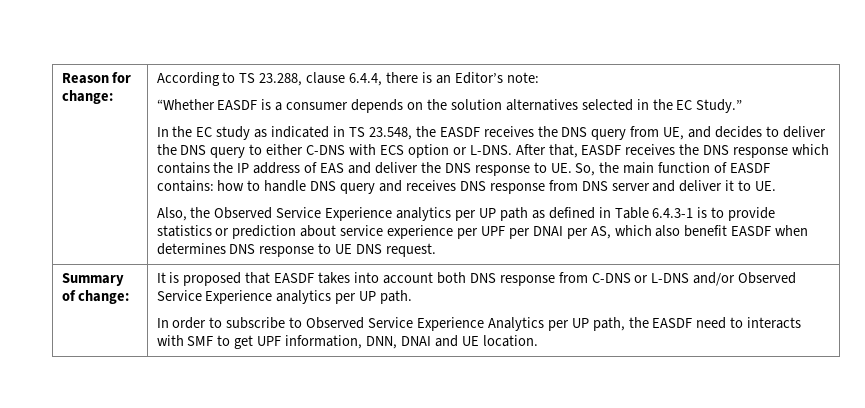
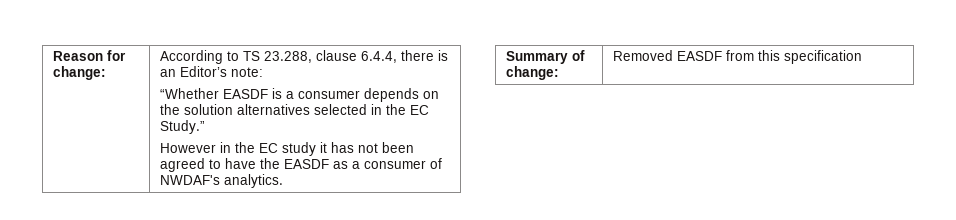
[156,127,169,137] In -> [159,142,231,153] However in
[254,126,826,140] [156,144,829,158] [156,162,770,176] [156,180,777,194] [156,207,776,221] [156,225,809,239] [156,243,437,257] [61,273,124,286] [61,290,130,304] [156,272,797,286] [156,290,413,304] [156,317,802,331] [156,335,538,349] as indicated in TS 23.548, the EASDF receives the DNS query from UE, and decides to deliver the DNS query to either C-DNS with ECS option or L-DNS. After that, EASDF receives the DNS response which contains the IP address of EAS and deliver the DNS response to UE. So, the main function of EASDF contains: how to handle DNS query and receives DNS response from DNS server and deliver it to UE. // Also, the Observed Service Experience analytics per UP path as defined in Table 6.4.3-1 is to provide statistics or prediction about service experience per UPF per DNAI per AS, which also benefit EASDF when determines DNS response to UE DNS request. // Summary of change: | It is proposed that EASDF takes into account both DNS response from C-DNS or L-DNS and/or Observed Service Experience analytics per UP path. // In order to subscribe to Observed Service Experience Analytics per UP path, the EASDF need to interacts with SMF to get UPF information, DNN, DNAI and UE location. -> [319,142,414,153] [159,158,442,172] [159,174,283,188] [505,50,585,64] [505,66,559,80] [612,50,862,64] it has not been agreed to have the EASDF as a consumer of NWDAF's analytics. // Summary of change: | Removed EASDF from this specification

